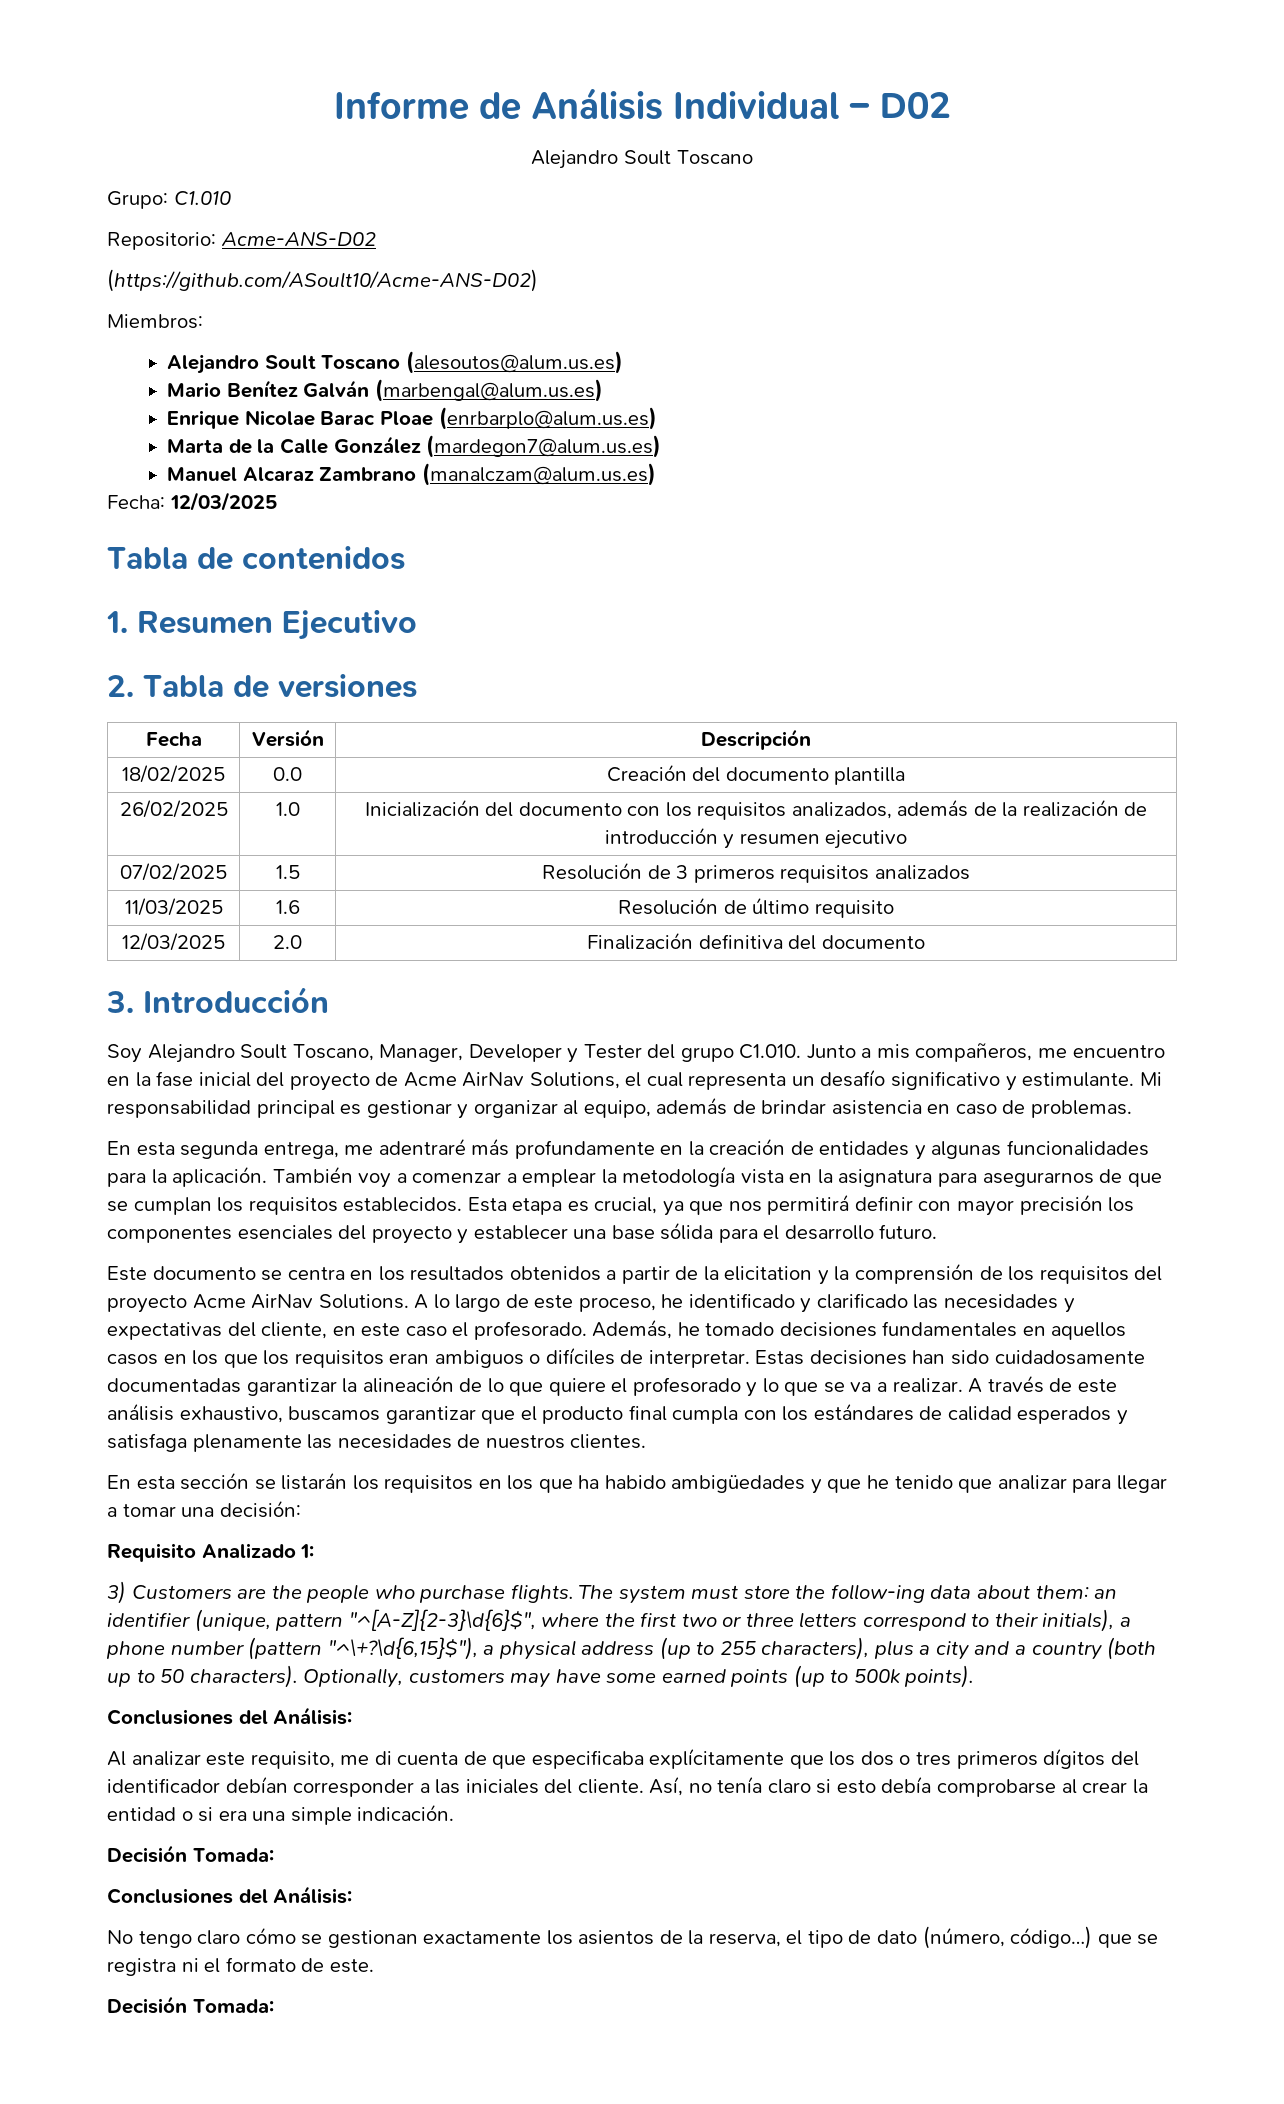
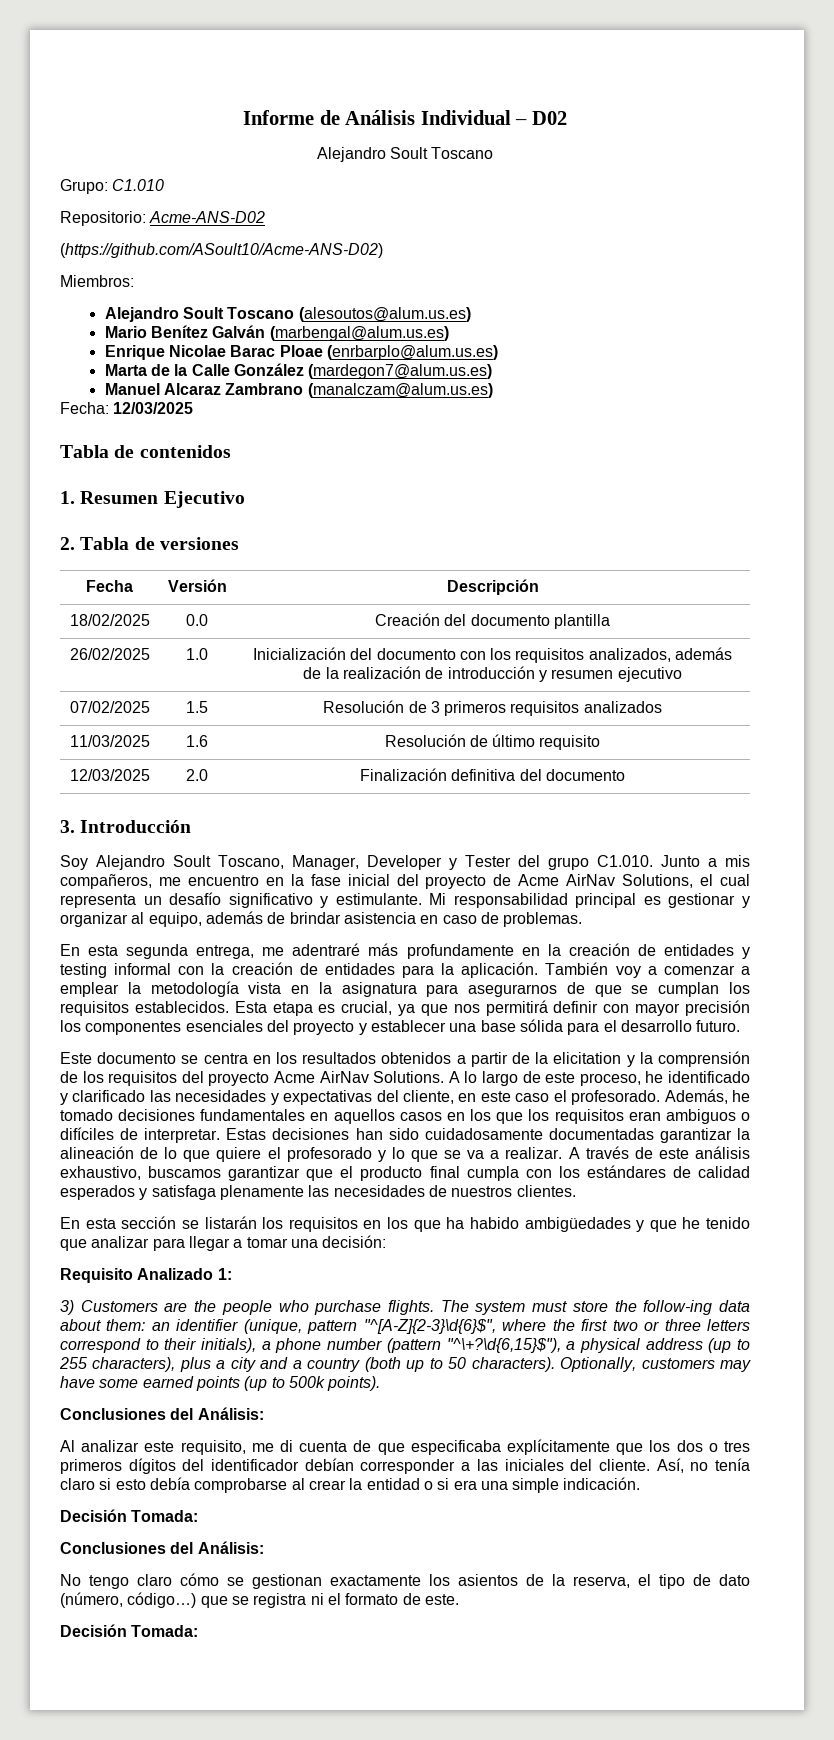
[931,1140,1150,1159] algunas funcionalidades -> [60,962,395,978] testing informal con la creación de entidades

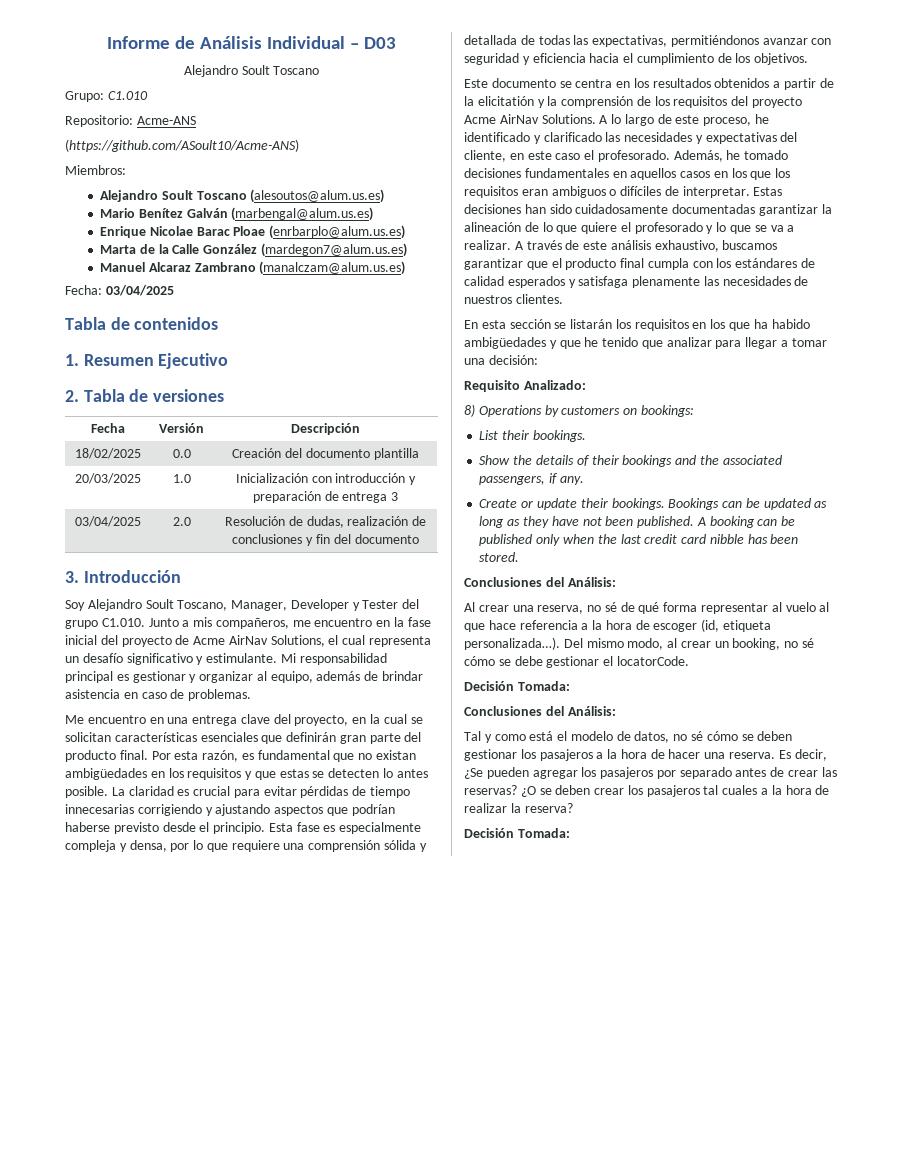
[531,111,567,125] D02 -> [364,37,397,49] D03
[149,211,266,223] [60,243,383,258] Acme-ANS-D02 // (https://github.com/ASoult10/Acme-ANS-D02) -> [136,116,196,125] [65,139,299,152] Acme-ANS // (https://github.com/ASoult10/Acme-ANS)
[113,402,194,414] 12/03/2025 -> [105,285,174,296] 03/04/2025
[69,648,150,660] 26/02/2025 -> [74,473,141,484] 20/03/2025
[350,647,733,663] [303,666,682,682] [69,701,150,713] [186,701,208,713] [323,700,662,716] [69,735,150,747] [186,735,208,747] [384,734,601,750] [69,769,150,781] [186,769,208,781] [360,768,516,781] del documento con los requisitos analizados, además de la realización de introducción y resumen ejecutivo // 07/02/2025 | 1.5 | Resolución de 3 primeros requisitos analizados // 11/03/2025 | 1.6 | Resolución de último requisito // 12/03/2025 | 2.0 | Finalización definitiva -> [311,473,417,485] [252,491,399,503] [74,516,141,527] [172,517,191,526] [224,516,427,528] [232,534,330,546] con introducción y preparación de entrega 3 // 03/04/2025 | 2.0 | Resolución de dudas, realización de conclusiones y fin
[60,943,751,959] [60,962,750,978] [60,981,750,997] [60,1000,750,1016] [60,1019,741,1035] En esta segunda entrega, me adentraré más profundamente en la creación de entidades y testing informal con la creación de entidades para la aplicación. También voy a comenzar a emplear la metodología vista en la asignatura para asegurarnos de que se cumplan los requisitos establecidos. Esta etapa es crucial, ya que nos permitirá definir con mayor precisión los componentes esenciales del proyecto y establecer una base sólida para el desarrollo futuro. -> [65,714,423,726] [65,732,422,744] [65,750,417,762] [65,768,428,780] [65,786,411,798] [65,804,395,816] [65,822,422,834] [65,840,427,852] [464,35,832,47] [464,53,809,65] Me encuentro en una entrega clave del proyecto, en la cual se solicitan características esenciales que definirán gran parte del producto final. Por esta razón, es fundamental que no existan ambigüedades en los requisitos y que estas se detecten lo antes posible. La claridad es crucial para evitar pérdidas de tiempo innecesarias corrigiendo y ajustando aspectos que podrían haberse previsto desde el principio. Esta fase es especialmente compleja y densa, por lo que requiere una comprensión sólida y detallada de todas las expectativas, permitiéndonos avanzar con seguridad y eficiencia hacia el cumplimiento de los objetivos.
[553,1052,622,1064] elicitation -> [477,96,534,106] elicitatión
[137,1268,232,1280] [60,1300,750,1315] [60,1319,750,1334] [60,1338,751,1353] [59,1357,752,1372] [60,1376,381,1391] [60,1407,264,1420] [60,1439,751,1455] [60,1458,751,1474] [60,1477,641,1493] Analizado 1: // 3) Customers are the people who purchase flights. The system must store the follow-ing data about them: an identifier (unique, pattern "^[A-Z]{2-3}\d{6}$", where the first two or three letters correspond to their initials), a phone number (pattern "^\+?\d{6,15}$"), a physical address (up to 255 characters), plus a city and a country (both up to 50 characters). Optionally, customers may have some earned points (up to 500k points). // Conclusiones del Análisis: // Al analizar este requisito, me di cuenta de que especificaba explícitamente que los dos o tres primeros dígitos del identificador debían corresponder a las iniciales del cliente. Así, no tenía claro si esto debía comprobarse al crear la entidad o si era una simple indicación. -> [523,380,586,390] [464,404,694,417] [479,430,586,442] [479,455,782,467] [479,473,584,485] [479,498,828,510] [479,516,796,528] [479,534,799,546] [479,552,520,562] [464,577,616,587] [464,602,830,614] [464,619,772,632] [464,637,815,650] [464,656,689,668] Analizado: // 8) Operations by customers on bookings: // List their bookings. // Show the details of their bookings and the associated passengers, if any. // Create or update their bookings. Bookings can be updated as long as they have not been published. A booking can be published only when the last credit card nibble has been stored. // Conclusiones del Análisis: // Al crear una reserva, no sé de qué forma representar al vuelo al que hace referencia a la hora de escoger (id, etiqueta personalizada…). Del mismo modo, al crear un booking, no sé cómo se debe gestionar el locatorCode.
[60,1573,750,1589] [60,1592,459,1608] No tengo claro cómo se gestionan exactamente los asientos de la reserva, el tipo de dato (número, código…) que se registra ni el formato de este. -> [464,731,793,743] [464,749,827,761] [464,767,837,779] [464,785,830,797] [464,803,573,813] Tal y como está el modelo de datos, no sé cómo se deben gestionar los pasajeros a la hora de hacer una reserva. Es decir, ¿Se pueden agregar los pasajeros por separado antes de crear las reservas? ¿O se deben crear los pasajeros tal cuales a la hora de realizar la reserva?

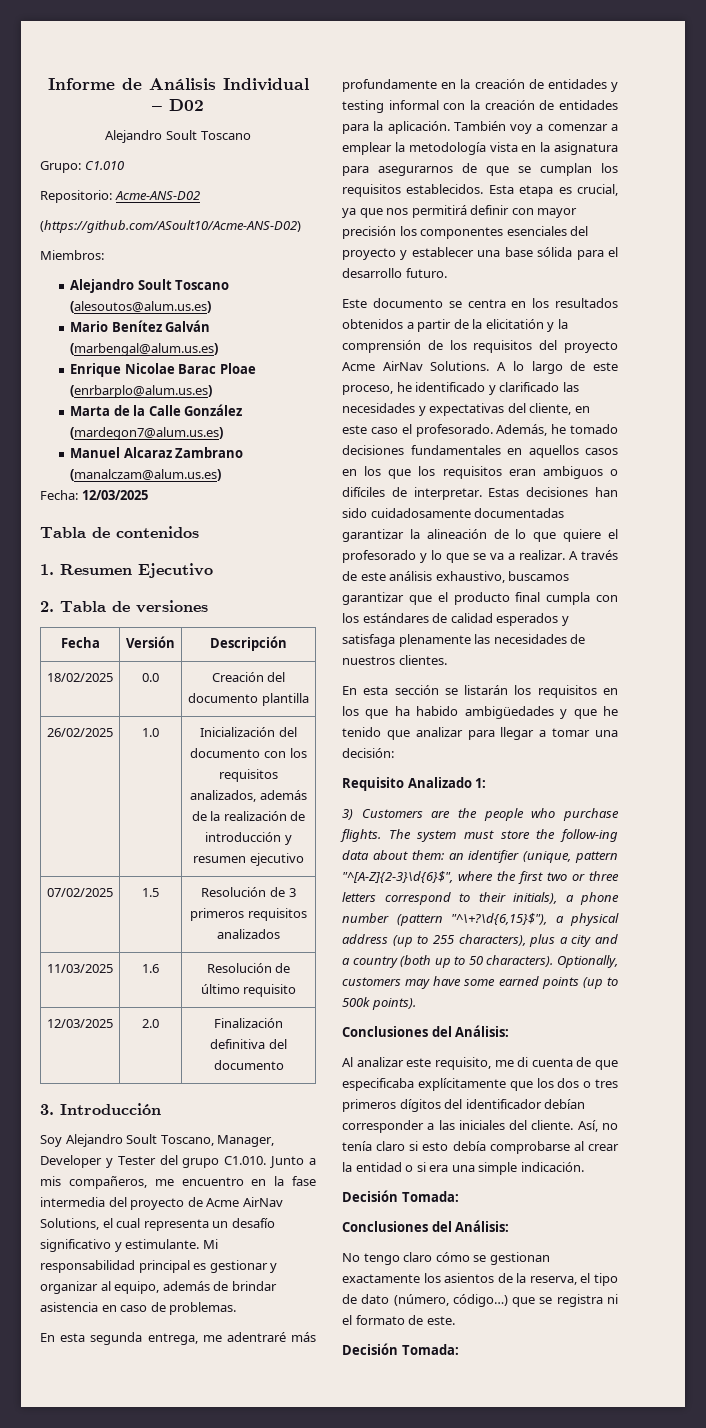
[364,37,397,49] D03 -> [169,99,204,111] D02
[136,116,196,125] [65,139,299,152] Acme-ANS // (https://github.com/ASoult10/Acme-ANS) -> [114,191,200,200] [40,220,301,233] Acme-ANS-D02 // (https://github.com/ASoult10/Acme-ANS-D02)
[105,285,174,296] 03/04/2025 -> [81,490,148,500] 12/03/2025
[74,473,141,484] 20/03/2025 -> [47,728,113,737] 26/02/2025
[311,473,417,485] [252,491,399,503] [74,516,141,527] [172,517,191,526] [224,516,427,528] [232,534,330,546] con introducción y preparación de entrega 3 // 03/04/2025 | 2.0 | Resolución de dudas, realización de conclusiones y fin -> [278,727,297,737] [190,748,307,758] [219,769,278,782] [190,790,307,802] [191,811,306,821] [205,832,292,845] [193,853,304,866] [47,888,113,897] [142,888,159,897] [201,887,296,897] [190,908,307,921] [217,929,280,939] [47,964,113,973] [142,964,159,973] [206,963,291,973] [200,984,297,997] [47,1019,113,1028] [142,1019,159,1028] [214,1018,283,1028] [210,1039,266,1049] del documento con los requisitos analizados, además de la realización de introducción y resumen ejecutivo // 07/02/2025 | 1.5 | Resolución de 3 primeros requisitos analizados // 11/03/2025 | 1.6 | Resolución de último requisito // 12/03/2025 | 2.0 | Finalización definitiva
[65,635,97,645] inicial -> [40,1197,105,1207] intermedia
[65,714,423,726] [65,732,422,744] [65,750,417,762] [65,768,428,780] [65,786,411,798] [65,804,395,816] [65,822,422,834] [65,840,427,852] [464,35,832,47] [464,53,809,65] Me encuentro en una entrega clave del proyecto, en la cual se solicitan características esenciales que definirán gran parte del producto final. Por esta razón, es fundamental que no existan ambigüedades en los requisitos y que estas se detecten lo antes posible. La claridad es crucial para evitar pérdidas de tiempo innecesarias corrigiendo y ajustando aspectos que podrían haberse previsto desde el principio. Esta fase es especialmente compleja y densa, por lo que requiere una comprensión sólida y detallada de todas las expectativas, permitiéndonos avanzar con seguridad y eficiencia hacia el cumplimiento de los objetivos. -> [40,1332,316,1345] [342,79,618,92] [342,100,618,113] [342,121,618,134] [342,142,618,155] [342,163,618,176] [342,184,618,197] [342,205,578,218] [342,226,589,239] [342,247,618,260] [342,268,447,278] En esta segunda entrega, me adentraré más profundamente en la creación de entidades y testing informal con la creación de entidades para la aplicación. También voy a comenzar a emplear la metodología vista en la asignatura para asegurarnos de que se cumplan los requisitos establecidos. Esta etapa es crucial, ya que nos permitirá definir con mayor precisión los componentes esenciales del proyecto y establecer una base sólida para el desarrollo futuro.
[523,380,586,390] [464,404,694,417] [479,430,586,442] [479,455,782,467] [479,473,584,485] [479,498,828,510] [479,516,796,528] [479,534,799,546] [479,552,520,562] [464,577,616,587] [464,602,830,614] [464,619,772,632] [464,637,815,650] [464,656,689,668] Analizado: // 8) Operations by customers on bookings: // List their bookings. // Show the details of their bookings and the associated passengers, if any. // Create or update their bookings. Bookings can be updated as long as they have not been published. A booking can be published only when the last credit card nibble has been stored. // Conclusiones del Análisis: // Al crear una reserva, no sé de qué forma representar al vuelo al que hace referencia a la hora de escoger (id, etiqueta personalizada…). Del mismo modo, al crear un booking, no sé cómo se debe gestionar el locatorCode. -> [407,777,487,788] [342,808,619,821] [340,829,618,842] [342,850,618,863] [342,871,619,884] [342,892,619,905] [342,913,619,926] [342,934,618,947] [342,955,618,968] [342,976,618,989] [342,997,416,1010] [342,1025,510,1037] [342,1057,618,1070] [342,1078,618,1091] [342,1099,586,1112] [342,1120,618,1133] [342,1141,619,1154] [342,1162,584,1175] Analizado 1: // 3) Customers are the people who purchase flights. The system must store the follow-ing data about them: an identifier (unique, pattern "^[A-Z]{2-3}\d{6}$", where the first two or three letters correspond to their initials), a phone number (pattern "^\+?\d{6,15}$"), a physical address (up to 255 characters), plus a city and a country (both up to 50 characters). Optionally, customers may have some earned points (up to 500k points). // Conclusiones del Análisis: // Al analizar este requisito, me di cuenta de que especificaba explícitamente que los dos o tres primeros dígitos del identificador debían corresponder a las iniciales del cliente. Así, no tenía claro si esto debía comprobarse al crear la entidad o si era una simple indicación.
[464,731,793,743] [464,749,827,761] [464,767,837,779] [464,785,830,797] [464,803,573,813] Tal y como está el modelo de datos, no sé cómo se deben gestionar los pasajeros a la hora de hacer una reserva. Es decir, ¿Se pueden agregar los pasajeros por separado antes de crear las reservas? ¿O se deben crear los pasajeros tal cuales a la hora de realizar la reserva? -> [342,1252,550,1265] [342,1273,618,1286] [342,1294,618,1307] [342,1315,455,1325] No tengo claro cómo se gestionan exactamente los asientos de la reserva, el tipo de dato (número, código…) que se registra ni el formato de este.

